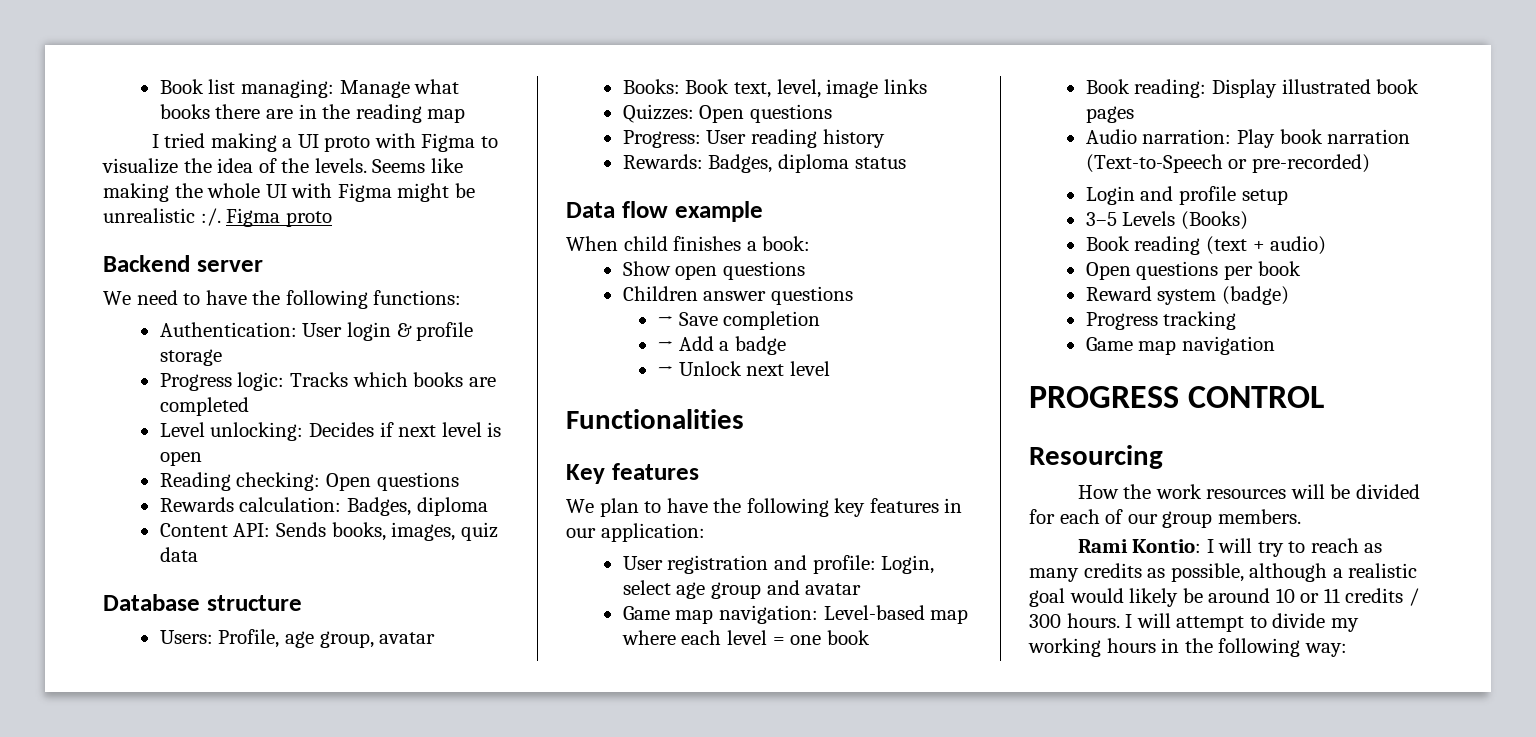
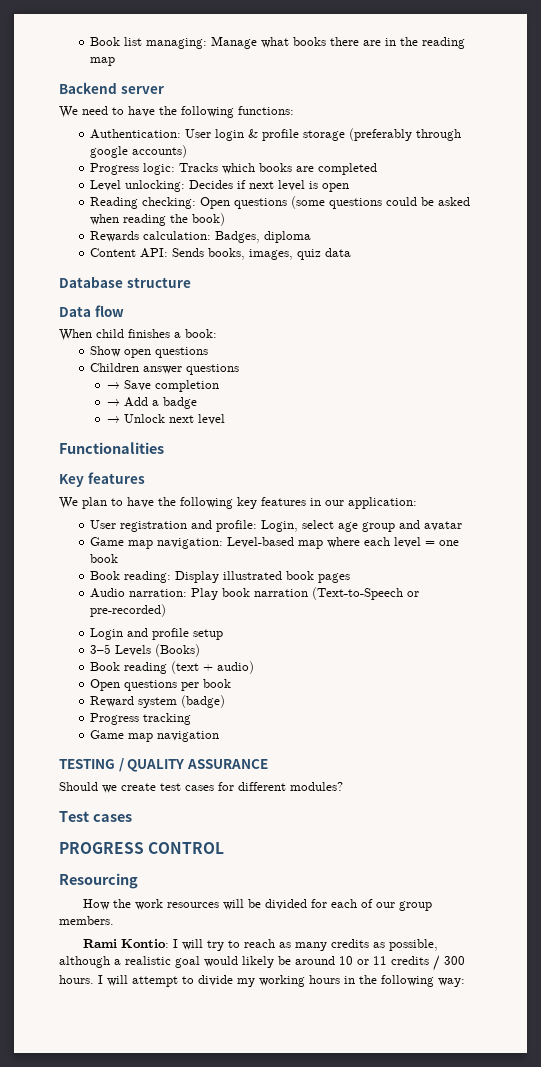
[151,133,499,152] [102,158,463,174] [103,183,475,202] [103,208,332,227] // I tried making a UI proto with Figma to visualize the idea of the levels. Seems like making the whole UI with Figma might be unrealistic :/. Figma proto -> (116, 61) none
(222, 357) none -> [349,128,462,141] [90,145,188,158] (preferably through google accounts)
(459, 481) none -> [291,196,471,209] [90,213,226,226] (some questions could be asked when reading the book)
[159,629,436,648] [622,79,927,98] [622,104,833,123] [622,129,885,148] [622,154,906,173] // Users: Profile, age group, avatar // Books: Book text, level, image links // Quizzes: Open questions // Progress: User reading history // Rewards: Badges, diploma status -> (191, 282) none
[674,201,763,222] example -> (124, 311) none
(1276, 345) none -> [59,758,268,772] [59,782,343,793] [59,811,132,822] // TESTING / QUALITY ASSURANCE // Should we create test cases for different modules? // Test cases

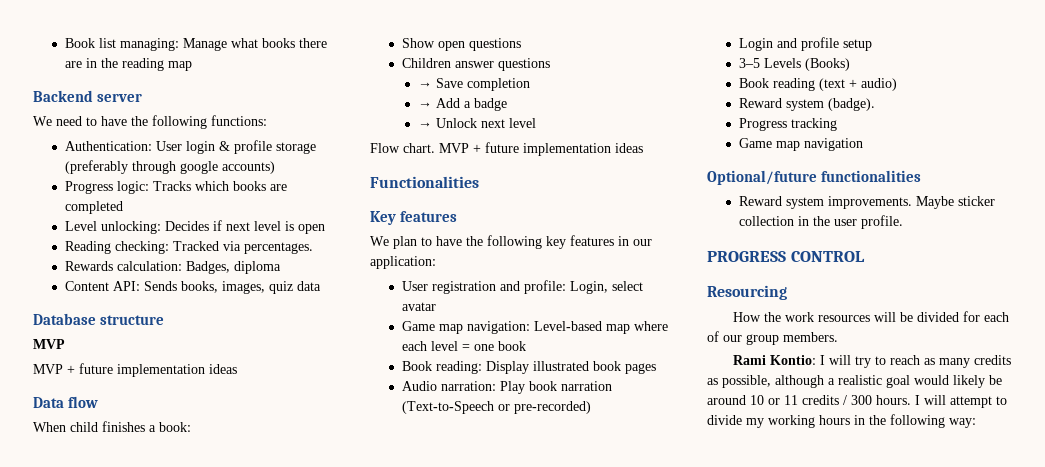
[200,196,471,209] [90,213,226,226] Open questions (some questions could be asked when reading the book) -> [172,241,313,254] Tracked via percentages.
(191, 282) none -> [33,339,65,349] [33,363,237,377] // MVP // MVP + future implementation ideas
(226, 419) none -> [370,142,643,156] // Flow chart. MVP + future implementation ideas
[338,520,421,532] age group and -> (643, 286) none
[90,679,232,691] [90,695,226,708] // Open questions per book // Reward system (badge) -> [738,98,875,111] // Reward system (badge).
[59,758,268,772] [59,782,343,793] [59,811,132,822] TESTING / QUALITY ASSURANCE // Should we create test cases for different modules? // Test cases -> [707,170,921,185] [738,196,995,209] [738,215,903,229] Optional/future functionalities // Reward system improvements. Maybe sticker collection in the user profile.

